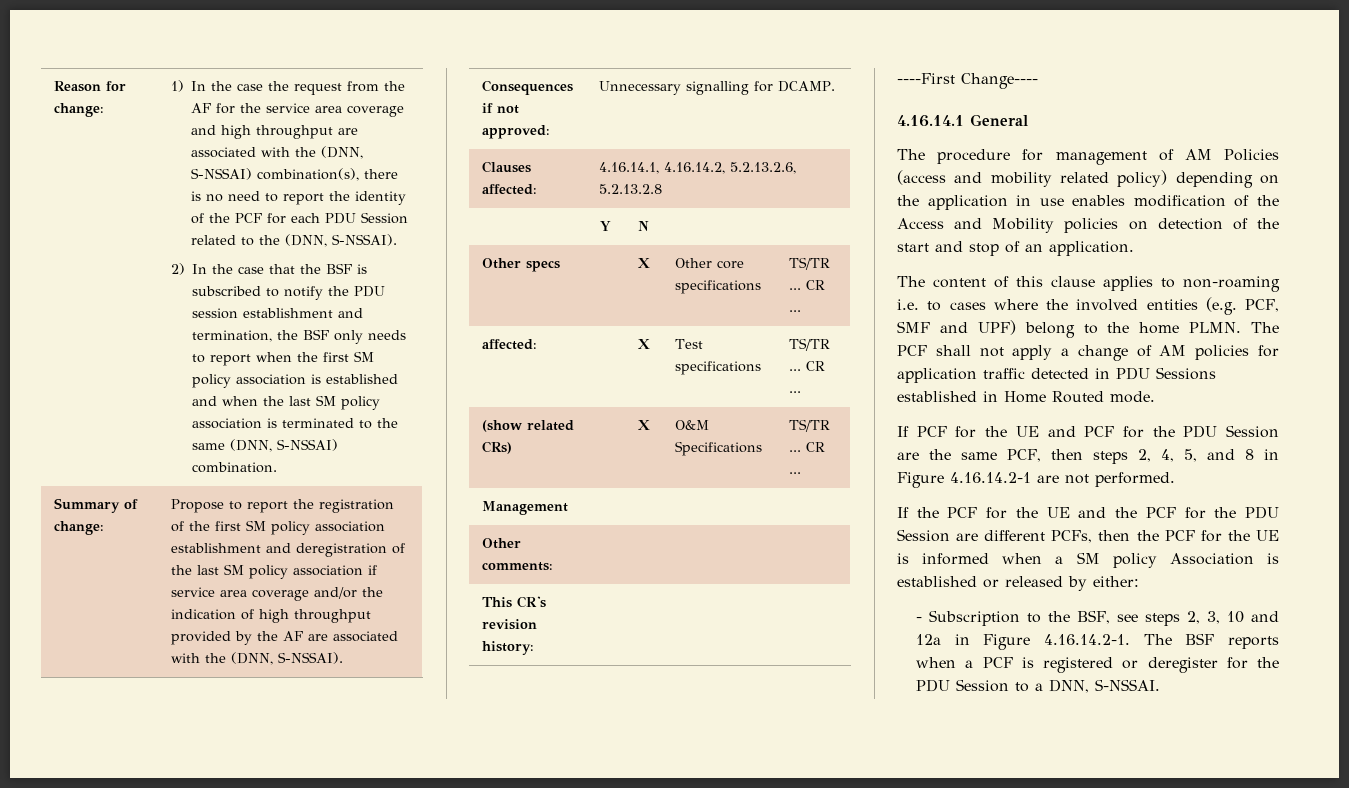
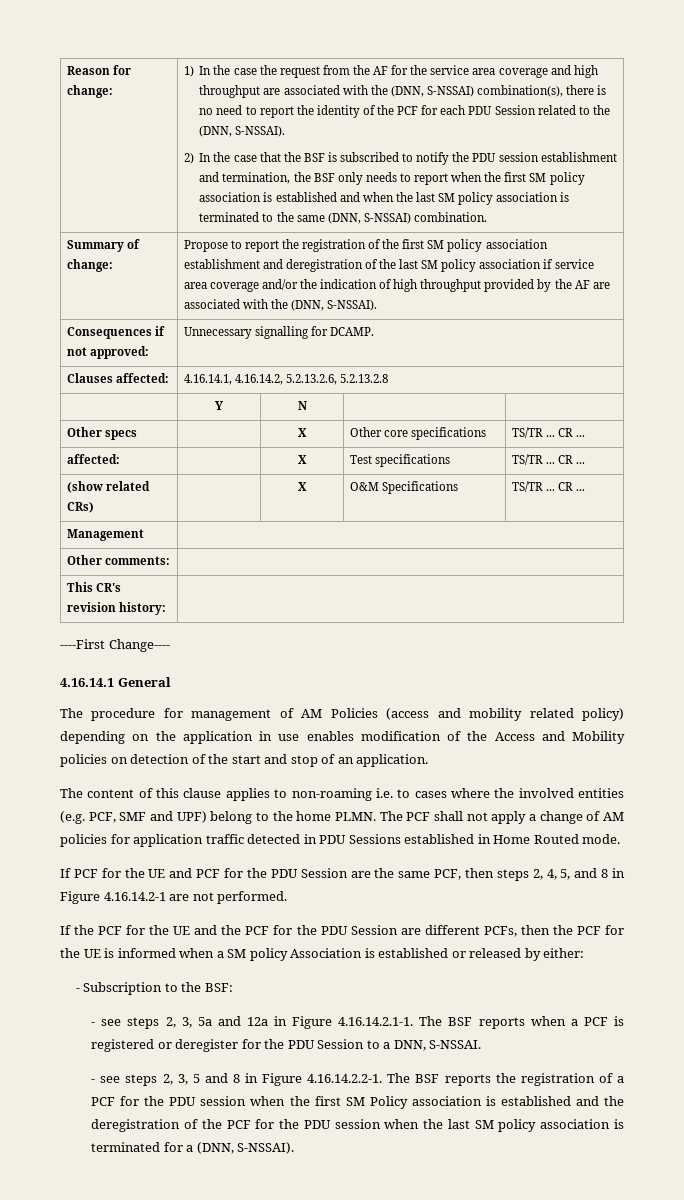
[1077,610,1245,626] BSF, see steps 2, 3, 10 -> [204,983,233,992] [91,1017,212,1029] BSF: // - see steps 2, 3, 5a
[1044,634,1131,645] 4.16.14.2-1. -> [338,1017,414,1026] 4.16.14.2.1-1.
(1161, 685) none -> [91,1073,624,1086] [91,1096,625,1109] [91,1119,624,1132] [91,1142,295,1154] // - see steps 2, 3, 5 and 8 in Figure 4.16.14.2.2-1. The BSF reports the registration of a PCF for the PDU session when the first SM Policy association is established and the deregistration of the PCF for the PDU session when the last SM policy association is terminated for a (DNN, S-NSSAI).

